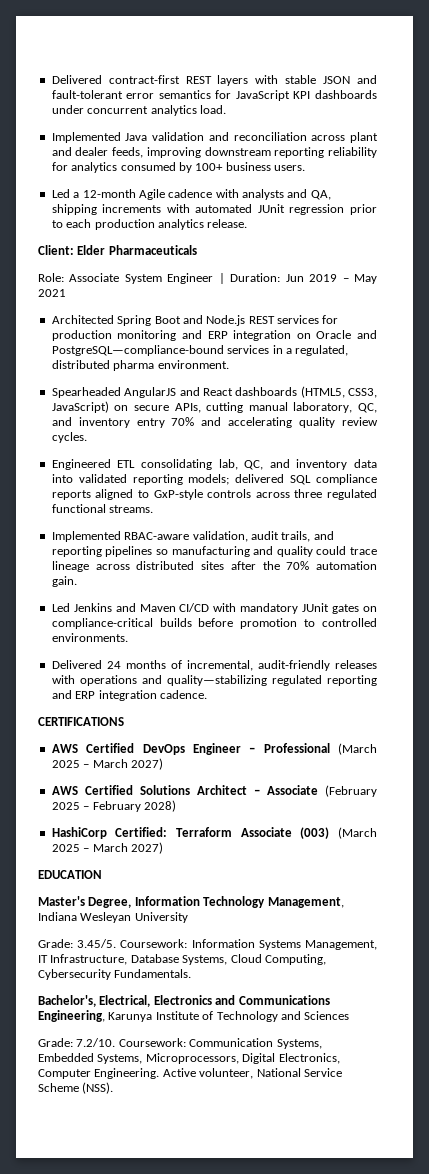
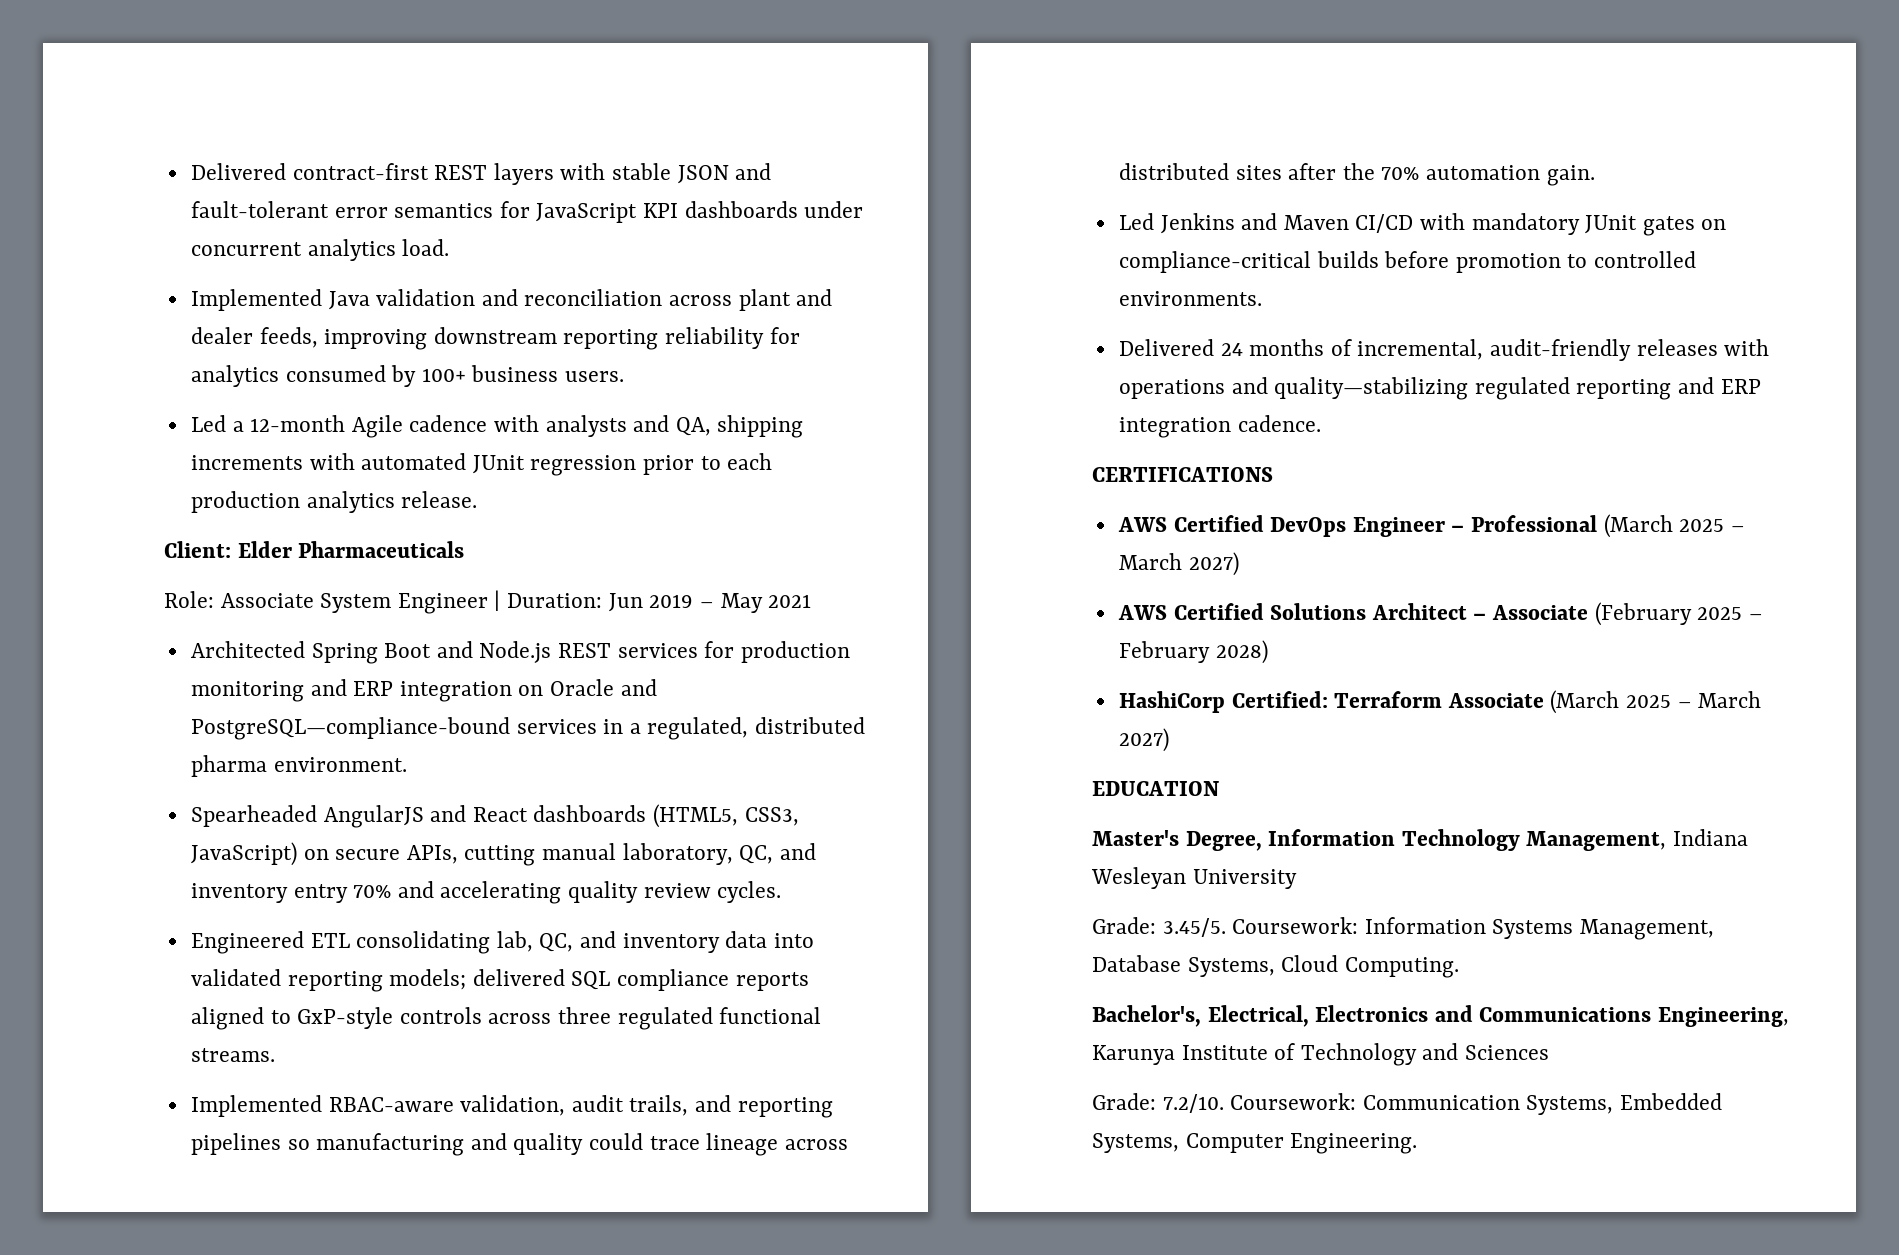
[300,827,330,839] (003) -> (1544, 700) none
[38,954,128,965] IT Infrastructure, -> (1715, 929) none
[264,954,326,965] [38,969,192,980] Computing, Cybersecurity Fundamentals. -> [1344,957,1459,978] Computing.
[145,1053,340,1064] [38,1068,342,1079] [38,1082,114,1094] Microprocessors, Digital Electronics, Computer Engineering. Active volunteer, National Service Scheme (NSS). -> [1185,1133,1418,1154] Computer Engineering.

